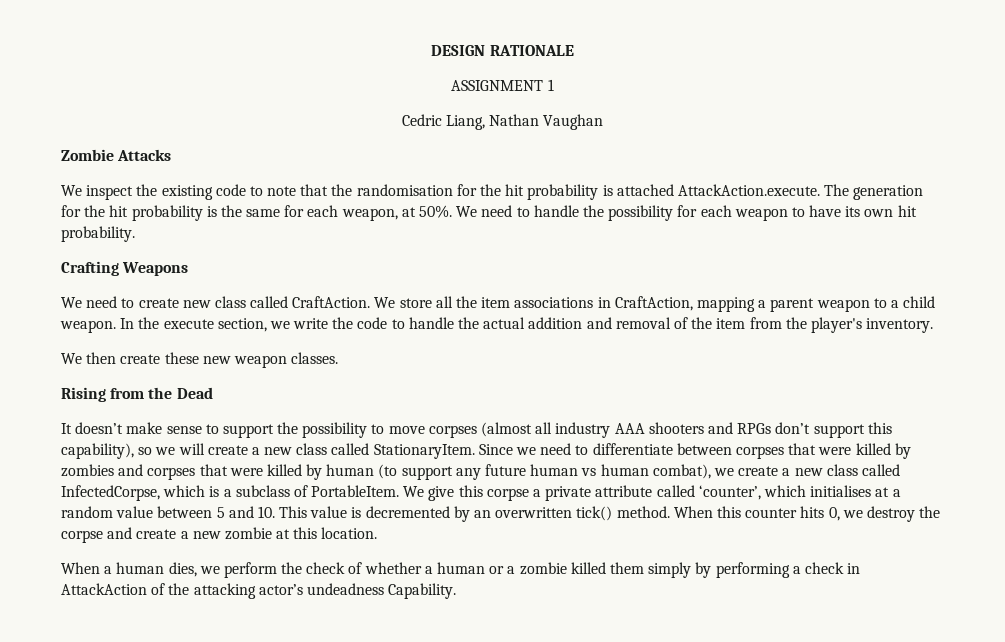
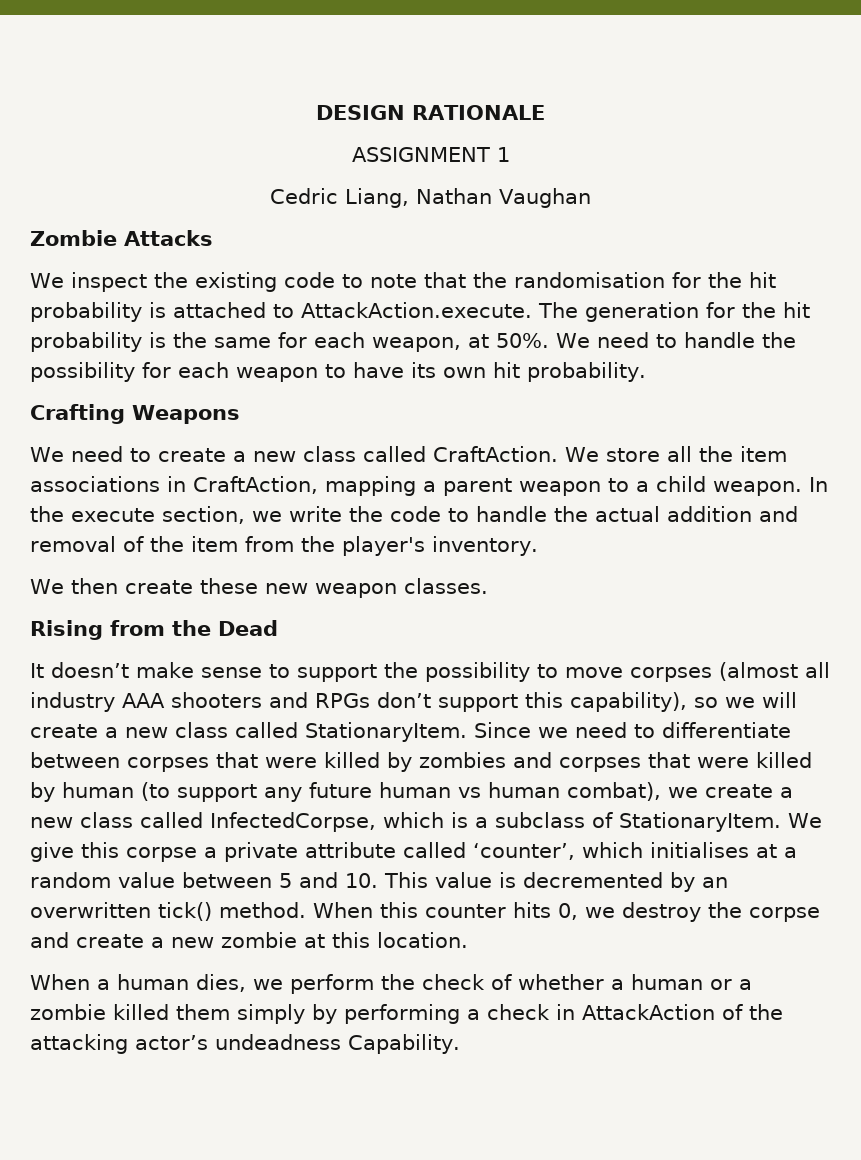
(674, 190) none -> [273,304,294,318] to
(179, 303) none -> [232,451,246,462] a
[311,485,400,497] PortableItem. -> [619,812,781,832] StationaryItem.

